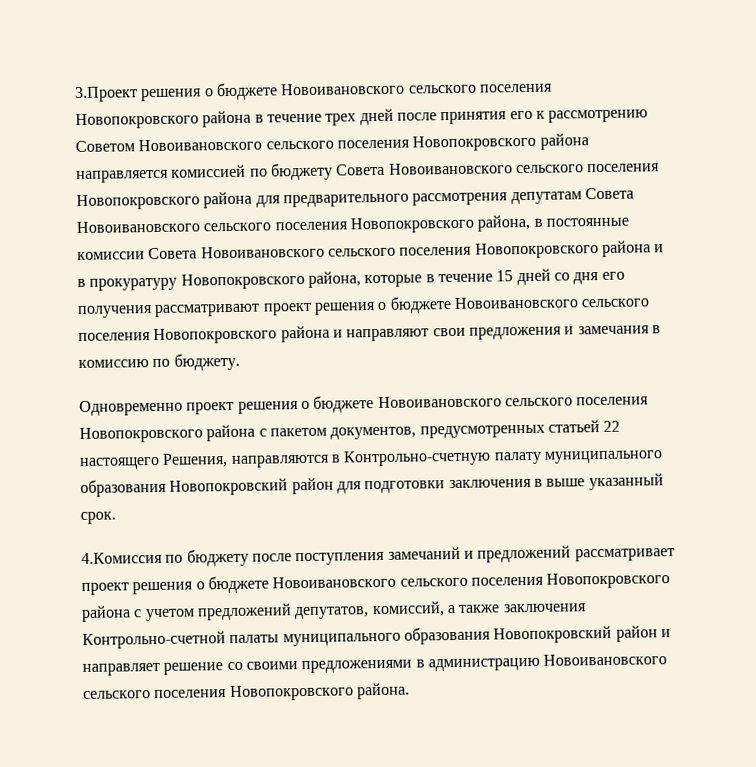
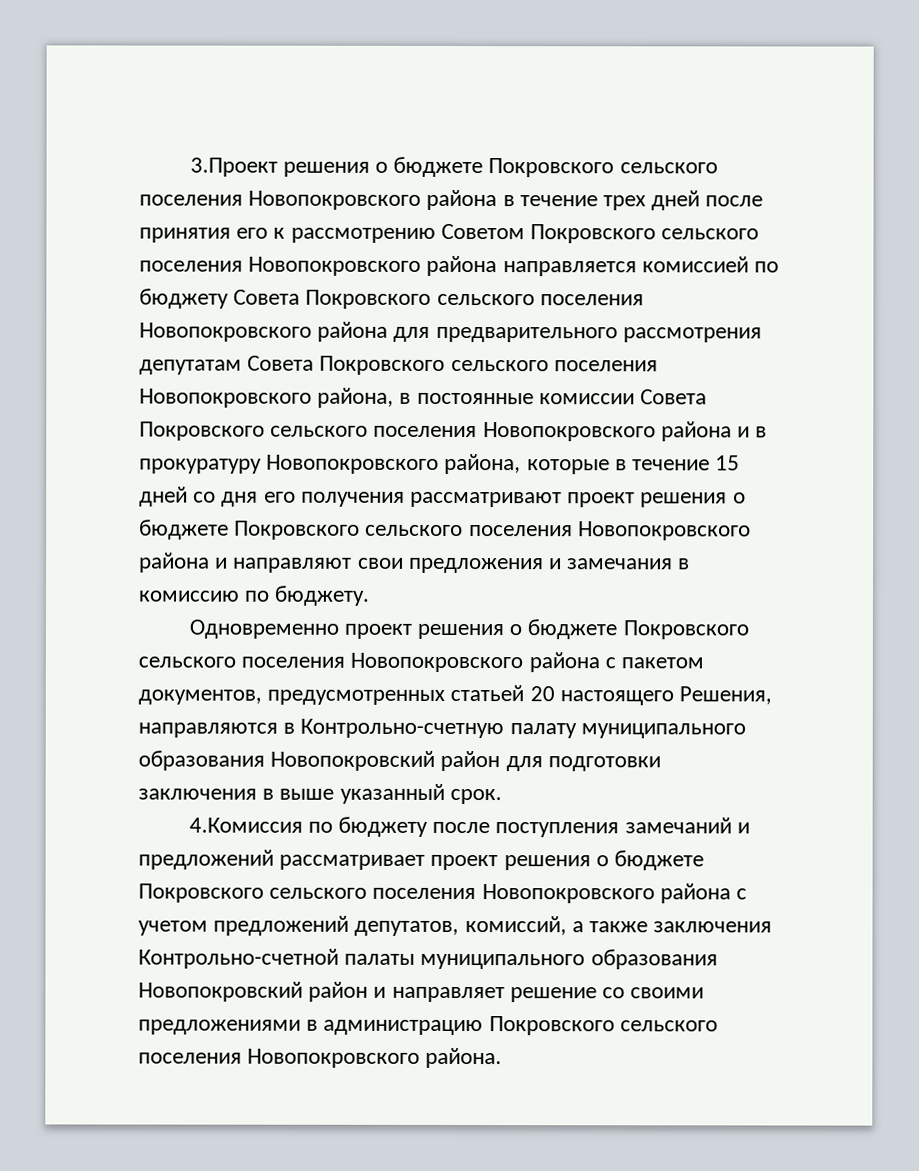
[280,82,406,96] Новоивановского -> [488,158,615,178] Покровского
[138,138,263,152] Новоивановского -> [530,224,657,244] Покровского
[388,162,513,175] Новоивановского -> [305,289,432,309] Покровского
[76,220,200,234] Новоивановского -> [319,355,446,375] Покровского
[200,245,325,259] Новоивановского -> [139,421,265,441] Покровского
[453,296,578,309] Новоивановского -> [234,520,361,540] Покровского
[377,395,502,409] Новоивановского -> [622,620,749,640] Покровского
[603,420,621,432] 22 -> [529,686,555,702] 20
[272,575,397,589] Новоивановского -> [138,883,264,903] Покровского
[543,653,668,666] Новоивановского -> [488,1016,615,1036] Покровского

